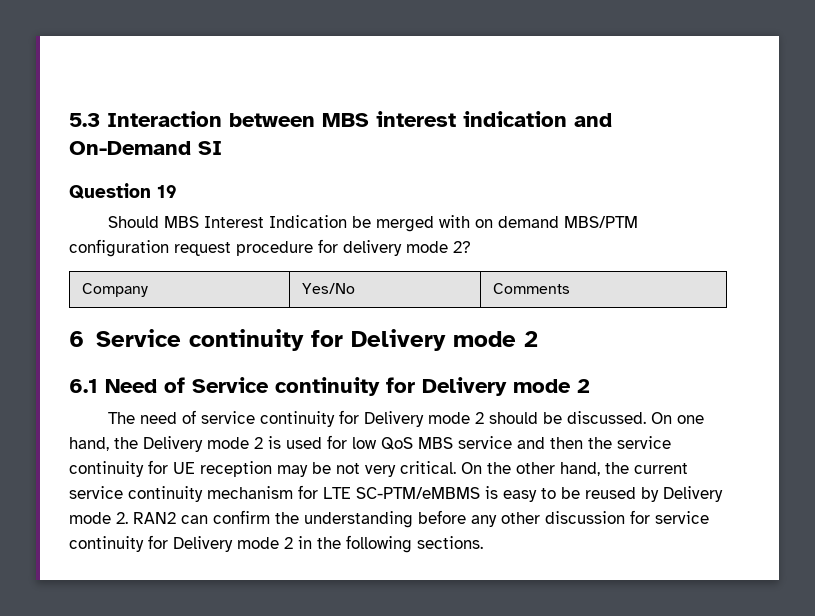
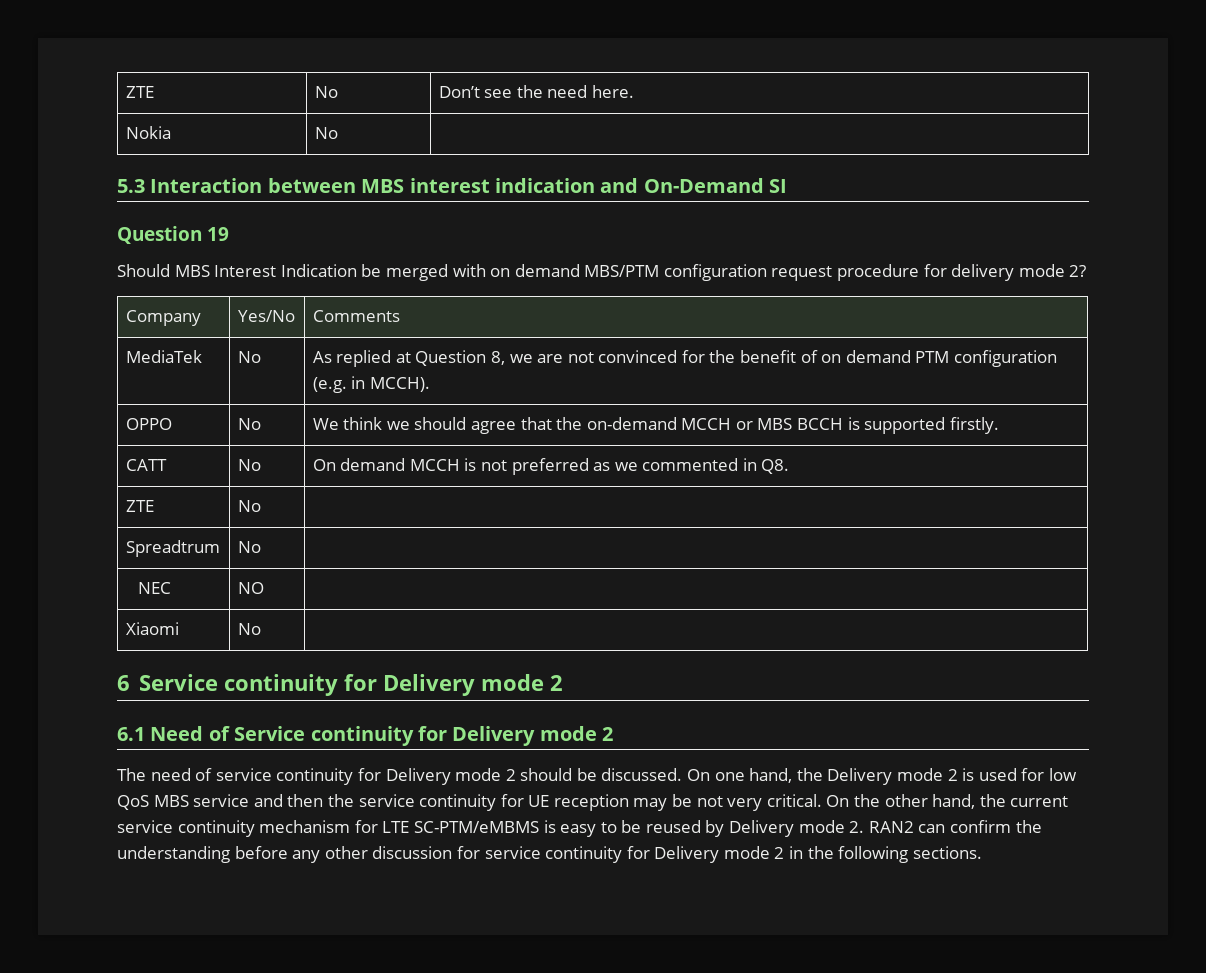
(69, 120) none -> [125,86,154,98] [314,86,338,98] [438,85,634,98] [125,126,171,139] [314,127,338,139] ZTE | No | Don’t see the need here. // Nokia | No | //
(571, 288) none -> [125,350,202,363] [237,351,261,363] [312,350,1058,367] [312,376,430,393] [125,418,172,430] [237,418,261,430] [312,417,999,434] [125,459,167,471] [237,459,261,471] [312,458,790,475] [125,500,154,512] [237,500,261,512] [125,540,220,557] [237,541,261,553] [137,582,171,594] [237,582,264,594] [125,622,179,635] [237,623,261,635] // MediaTek | No | As replied at Question 8, we are not convinced for the benefit of on demand PTM configuration (e.g. in MCCH). // OPPO | No | We think we should agree that the on-demand MCCH or MBS BCCH is supported firstly. // CATT | No | On demand MCCH is not preferred as we commented in Q8. // ZTE | No | // Spreadtrum | No | // NEC | NO | // Xiaomi | No |

